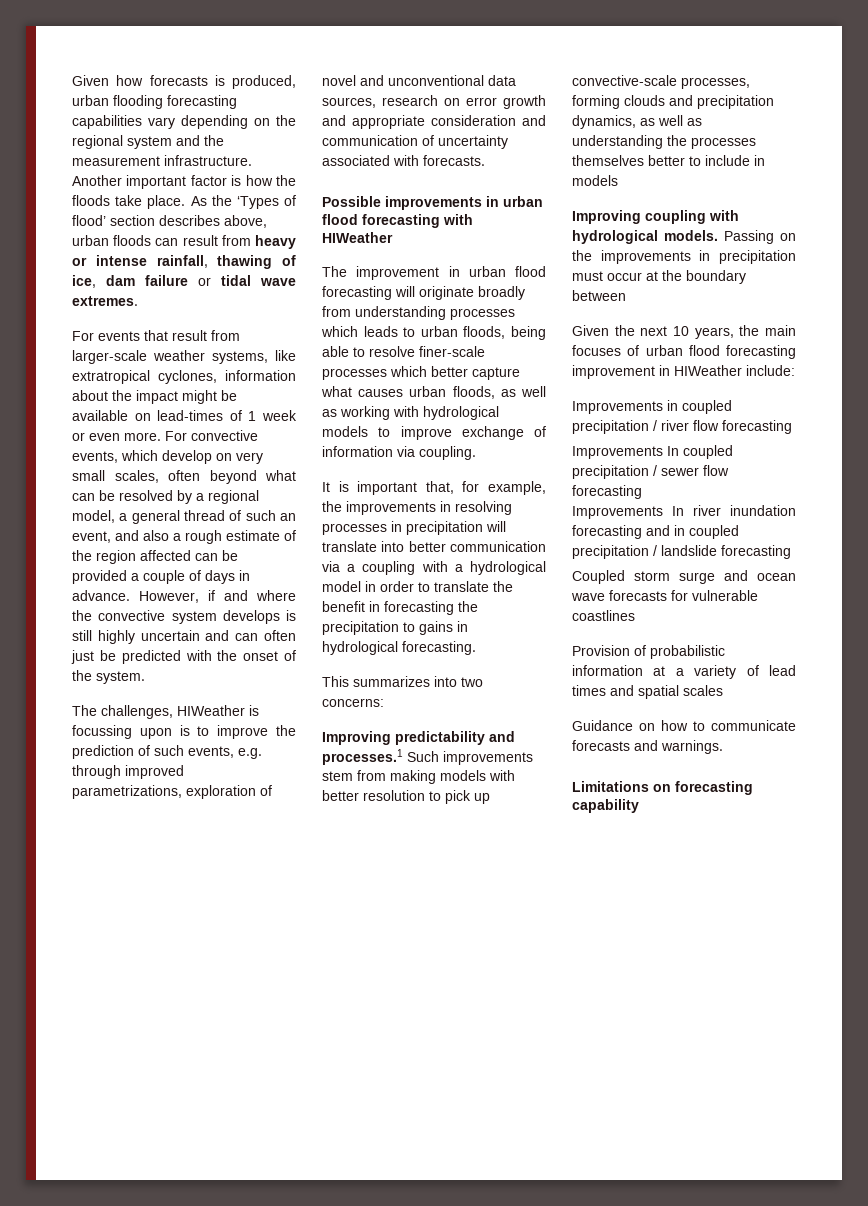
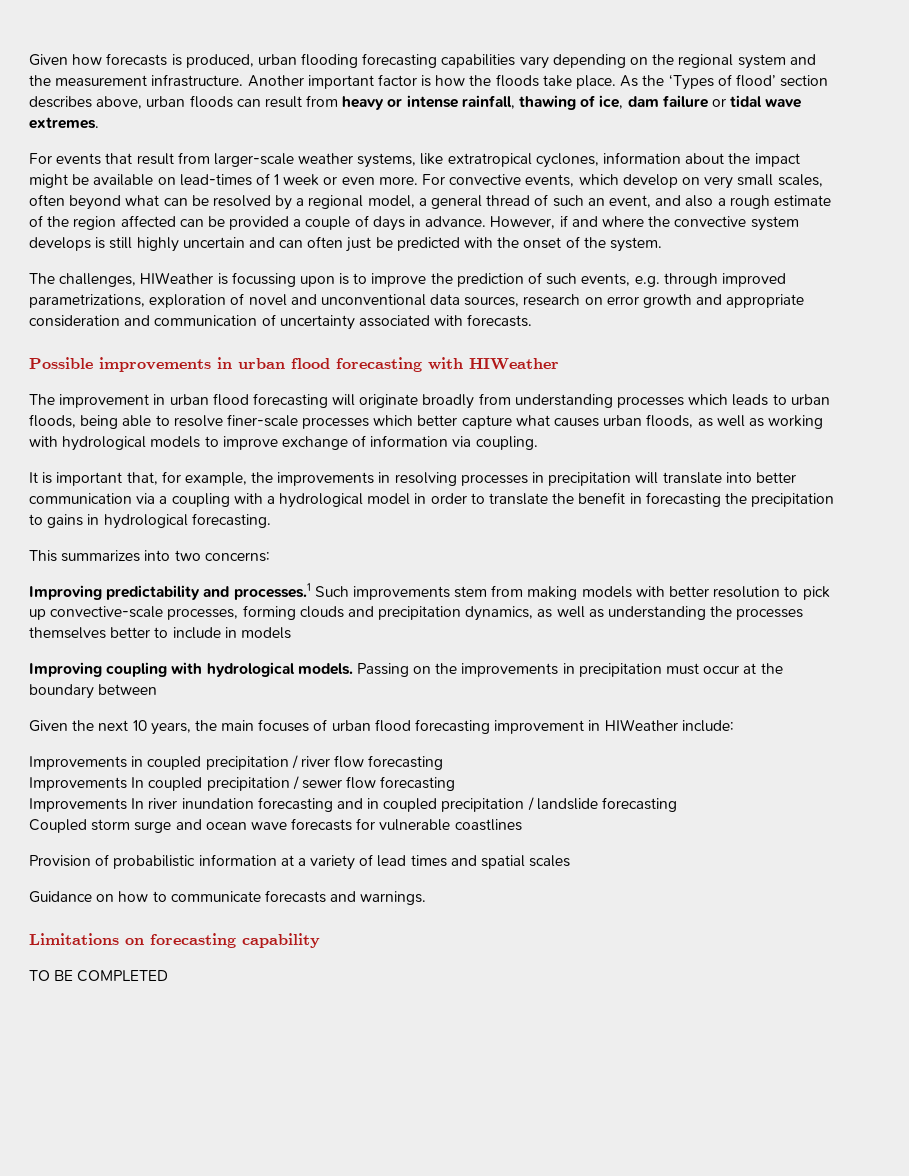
(639, 806) none -> [29,970,169,982] // TO BE COMPLETED

